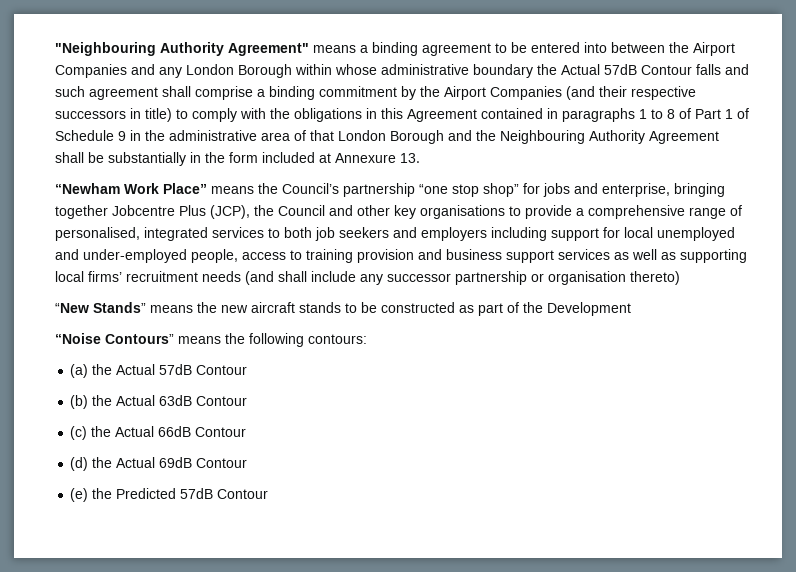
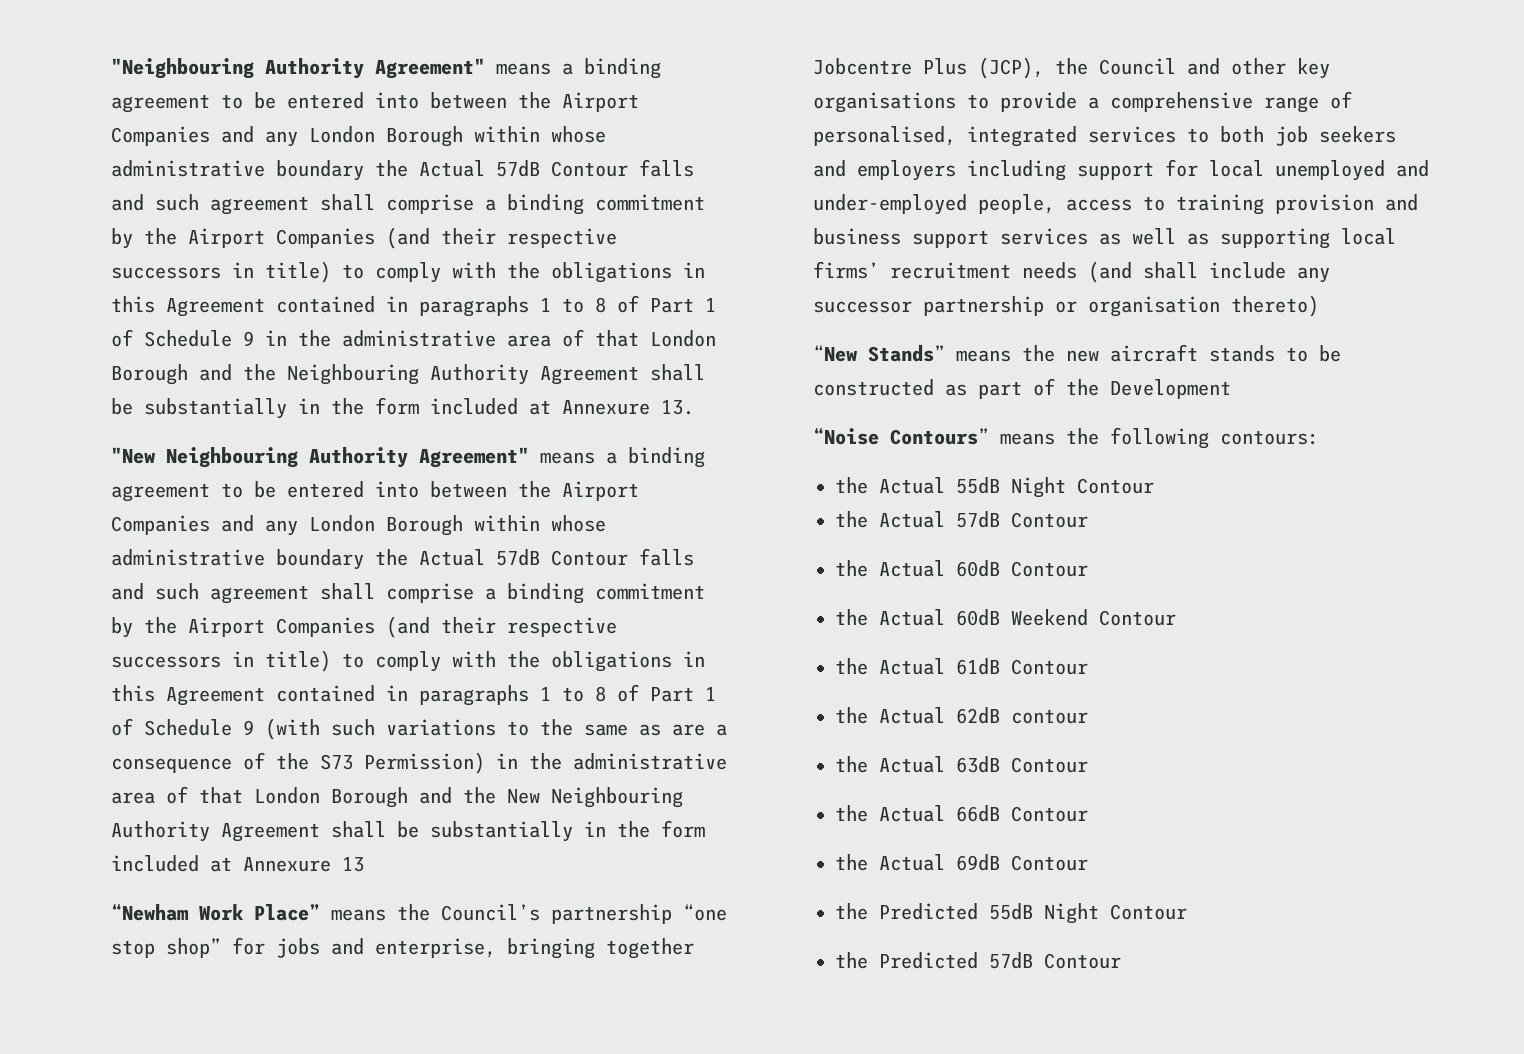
(420, 158) none -> [111,447,706,468] [111,481,640,502] [111,515,607,536] [111,548,695,570] [111,583,706,604] [111,616,618,638] [111,650,706,672] [111,684,717,706] [111,718,728,740] [111,752,728,774] [111,786,684,808] [111,820,706,842] [111,855,365,872] // "New Neighbouring Authority Agreement" means a binding agreement to be entered into between the Airport Companies and any London Borough within whose administrative boundary the Actual 57dB Contour falls and such agreement shall comprise a binding commitment by the Airport Companies (and their respective successors in title) to comply with the obligations in this Agreement contained in paragraphs 1 to 8 of Part 1 of Schedule 9 (with such variations to the same as are a consequence of the S73 Permission) in the administrative area of that London Borough and the New Neighbouring Authority Agreement shall be substantially in the form included at Annexure 13
[70,364,89,378] (a) -> [835,477,1155,498] the Actual 55dB Night Contour //
[70,395,89,409] (b) -> [835,560,1089,577] [835,609,1177,626] [835,658,1089,675] [835,707,1089,724] the Actual 60dB Contour // the Actual 60dB Weekend Contour // the Actual 61dB Contour // the Actual 62dB contour //
[70,426,88,440] (c) -> (1089, 765) none
[70,457,89,471] (d) -> (1089, 814) none
[70,488,89,502] (e) -> [835,903,1188,924] the Predicted 55dB Night Contour //

